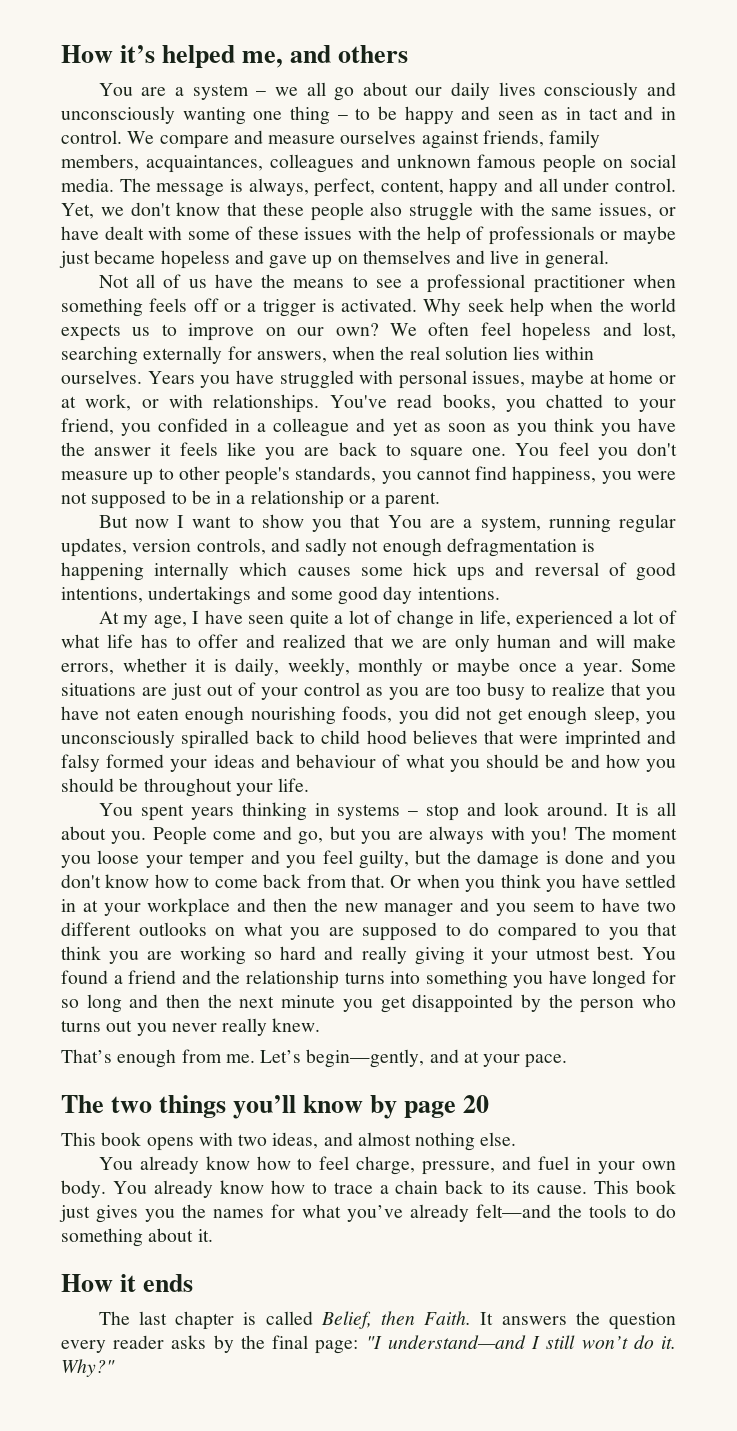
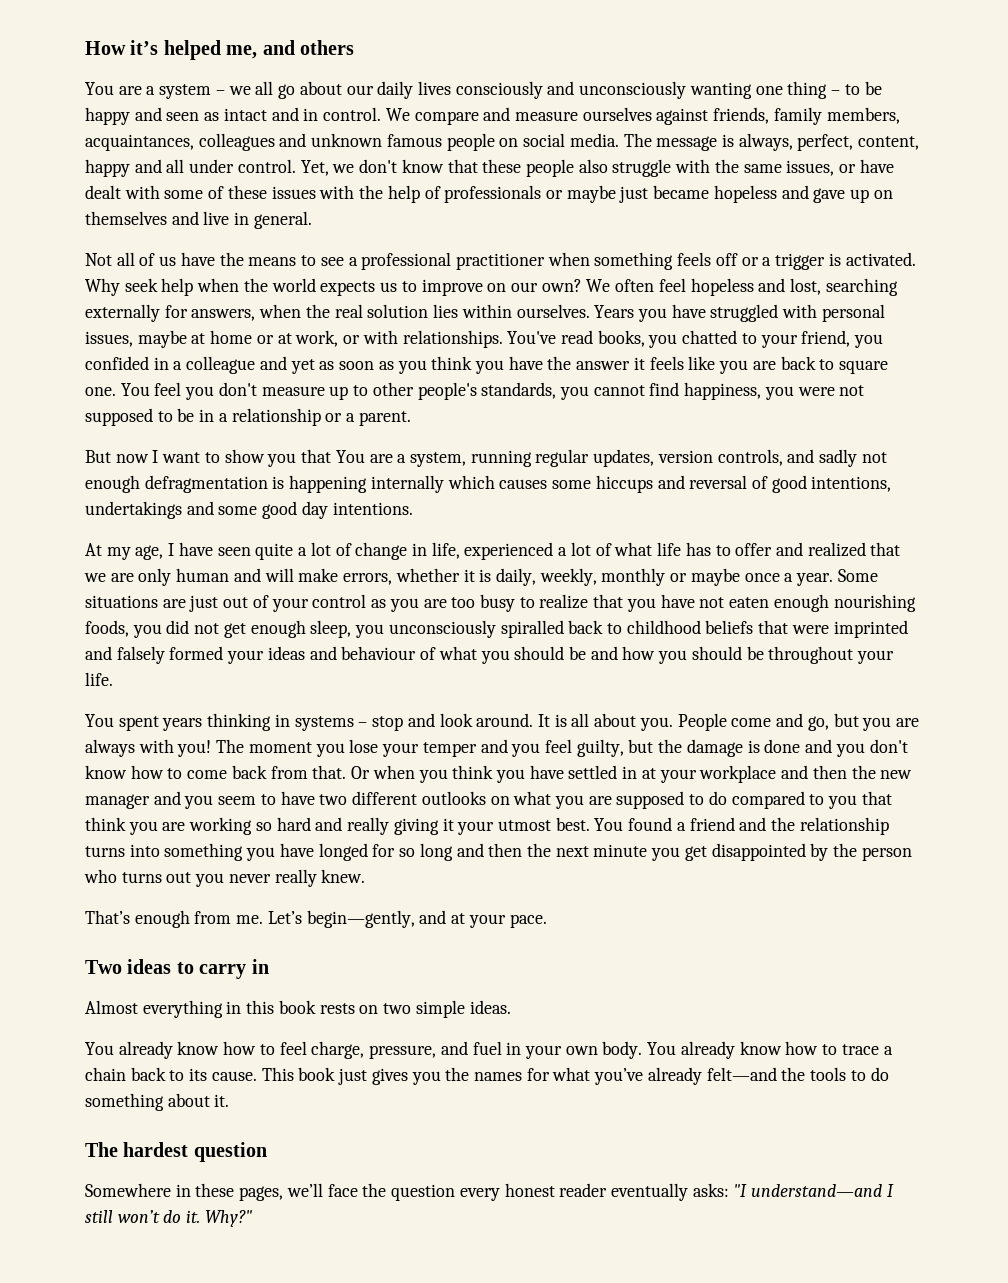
[566,107,618,120] in tact -> [223,108,267,121] intact
[412,562,486,581] hick ups -> [595,475,653,493] hiccups
[321,730,478,744] child hood believes -> [626,620,754,634] childhood beliefs
[61,754,100,772] falsy -> [116,646,165,664] falsely
[97,850,140,864] loose -> [349,739,379,753] lose
[61,1095,490,1119] [61,1132,517,1151] The two things you’ll know by page 20 // This book opens with two ideas, and almost nothing else. -> [85,959,269,979] [85,1000,511,1018] Two ideas to carry in // Almost everything in this book rests on two simple ideas.
[61,1274,194,1292] [98,1311,677,1330] [61,1335,359,1354] How it ends // The last chapter is called Belief, then Faith. It answers the question every reader asks by the final page: -> [85,1142,267,1162] [85,1183,729,1201] The hardest question // Somewhere in these pages, we’ll face the question every honest reader eventually asks:

